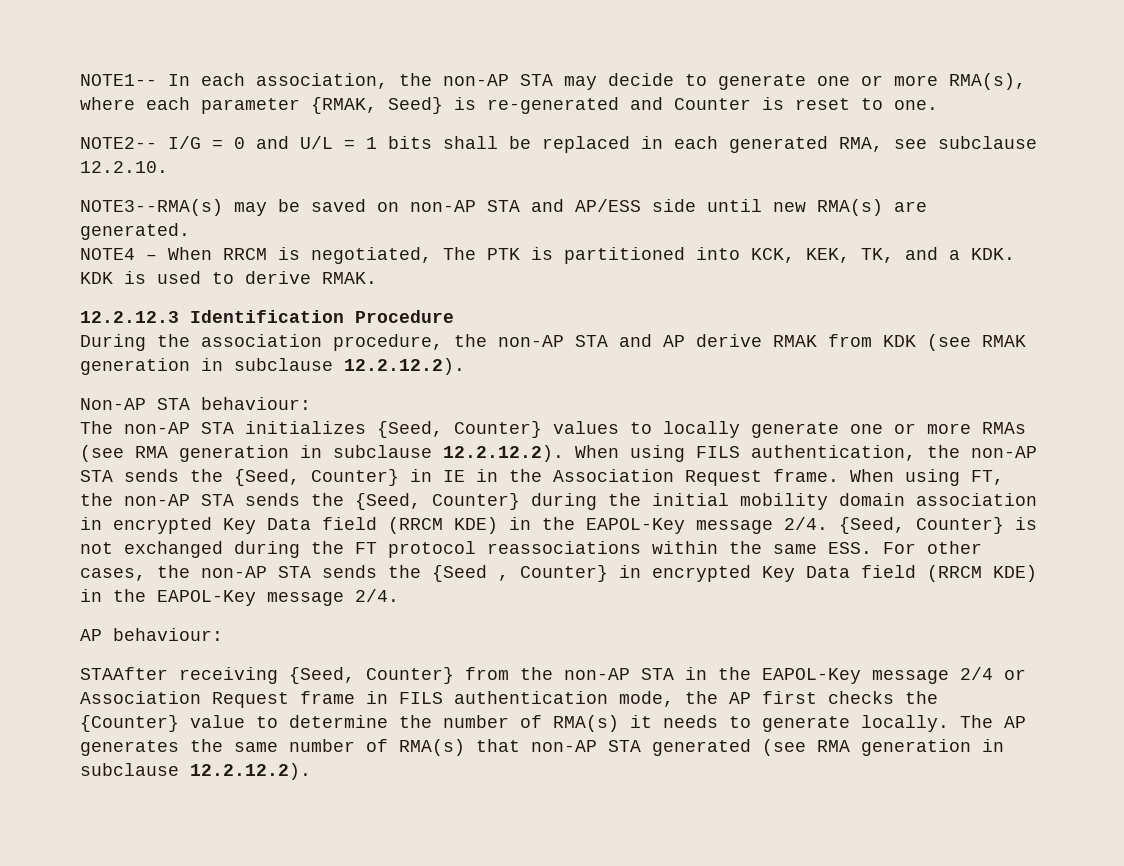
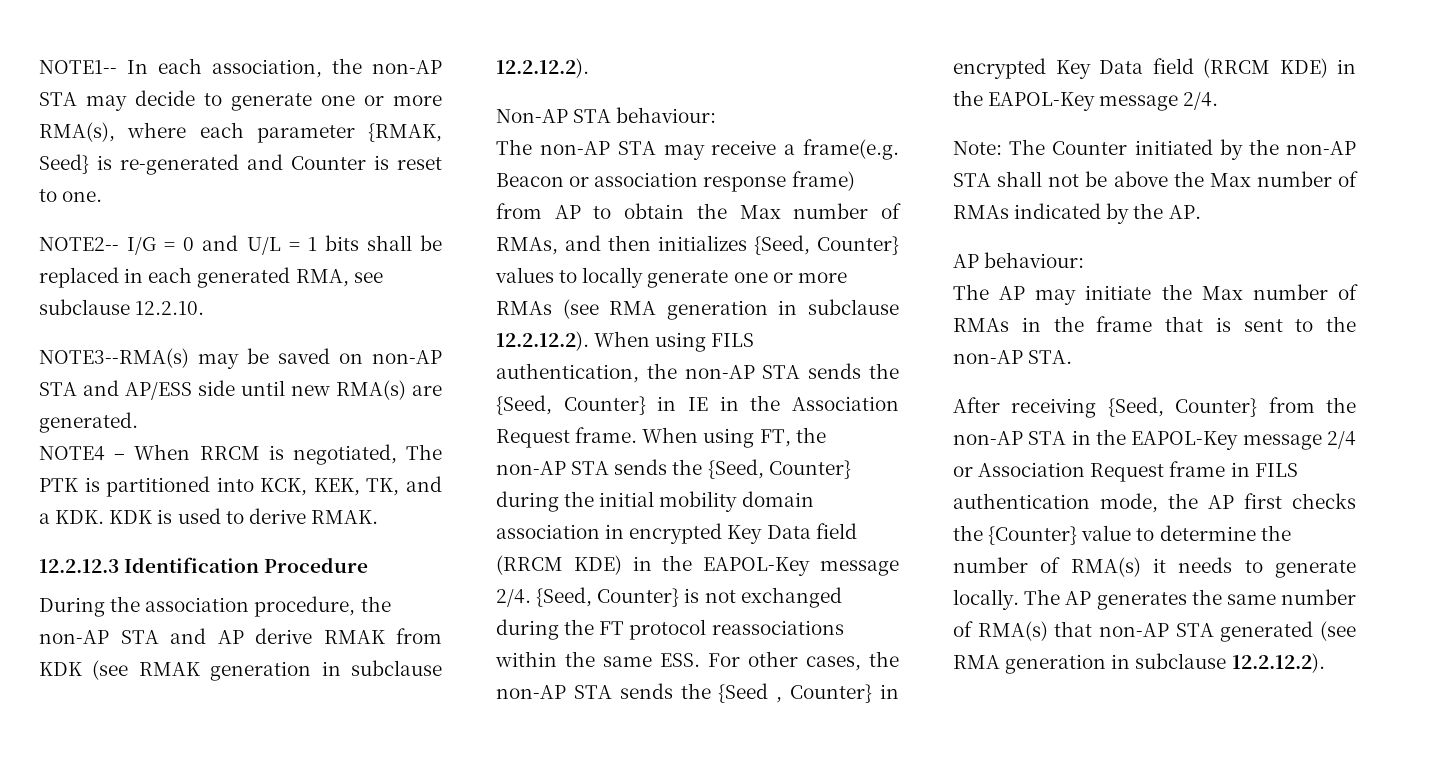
(234, 428) none -> [663,139,899,160] [496,171,855,192] [496,203,901,219] [496,235,651,255] may receive a frame(e.g. Beacon or association response frame) from AP to obtain the Max number of RMAs, and then
[80,628,223,641] [80,667,168,680] AP behaviour: // STAAfter -> [953,139,1356,160] [953,171,1358,187] [953,203,1201,224] [953,252,1085,268] [953,284,1358,305] [953,316,1356,332] [953,350,1073,364] [953,397,1000,413] Note: The Counter initiated by the non-AP STA shall not be above the Max number of RMAs indicated by the AP. // AP behaviour: // The AP may initiate the Max number of RMAs in the frame that is sent to the non-AP STA. // After

